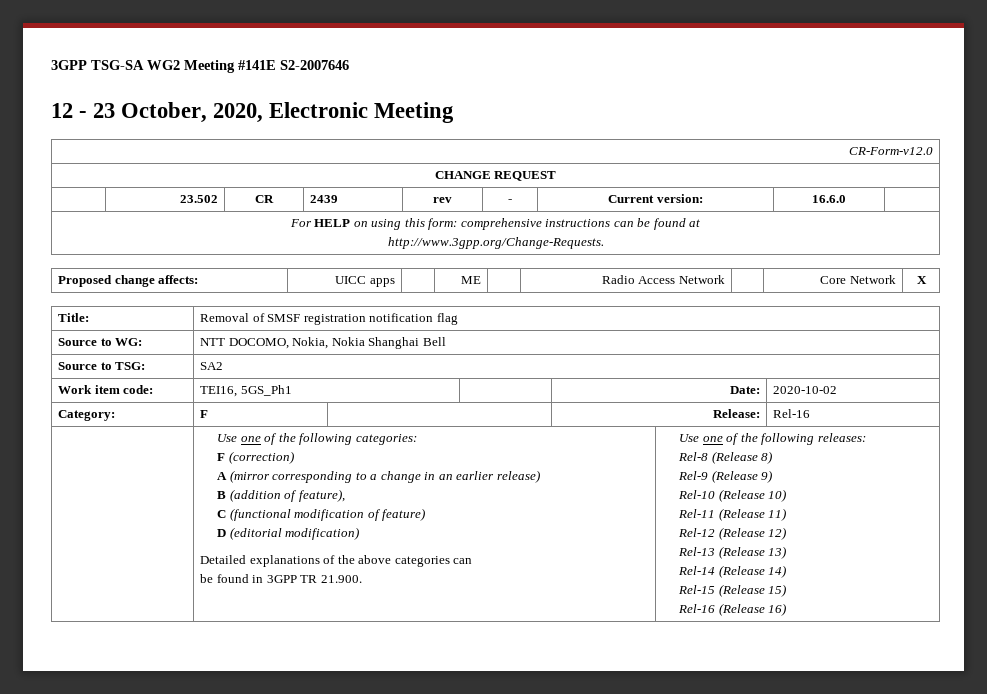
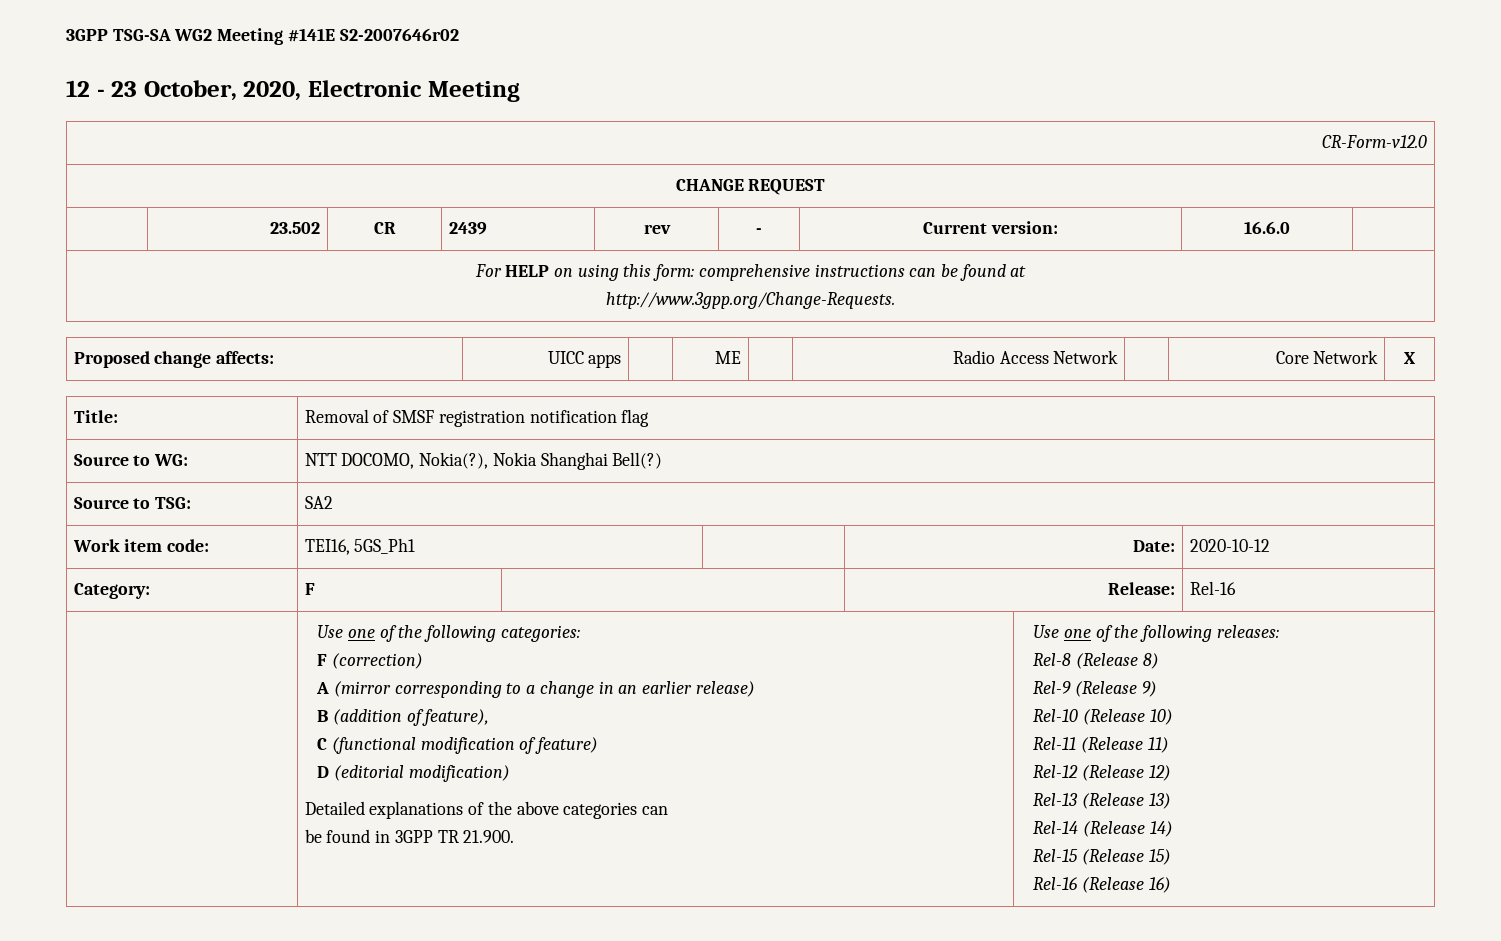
[280,60,349,70] S2-2007646 -> [339,28,459,41] S2-2007646r02
[292,337,329,349] Nokia, -> [419,452,489,469] Nokia(?),
[422,337,446,346] Bell -> [612,452,663,469] Bell(?)
[773,386,838,394] 2020-10-02 -> [1189,539,1270,552] 2020-10-12

